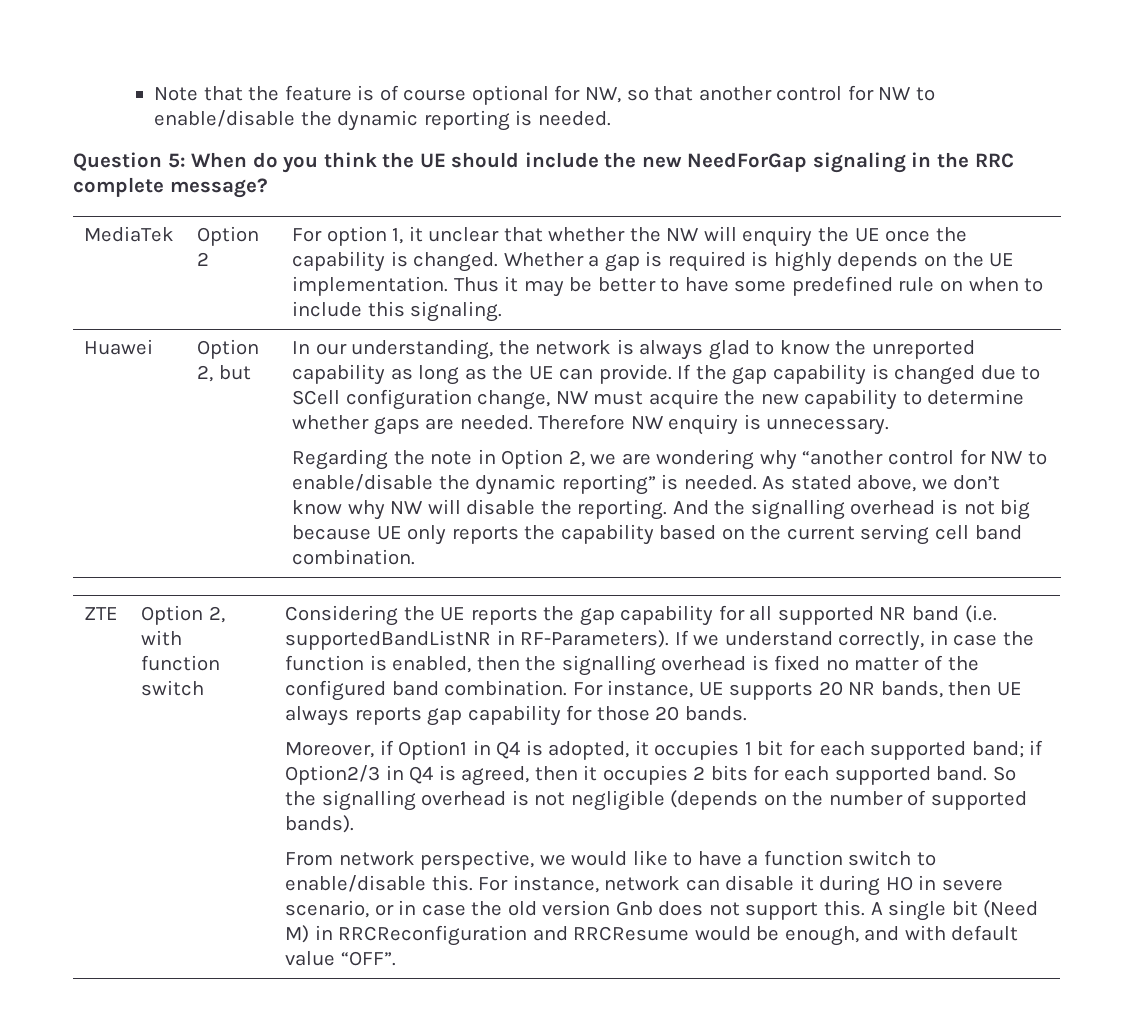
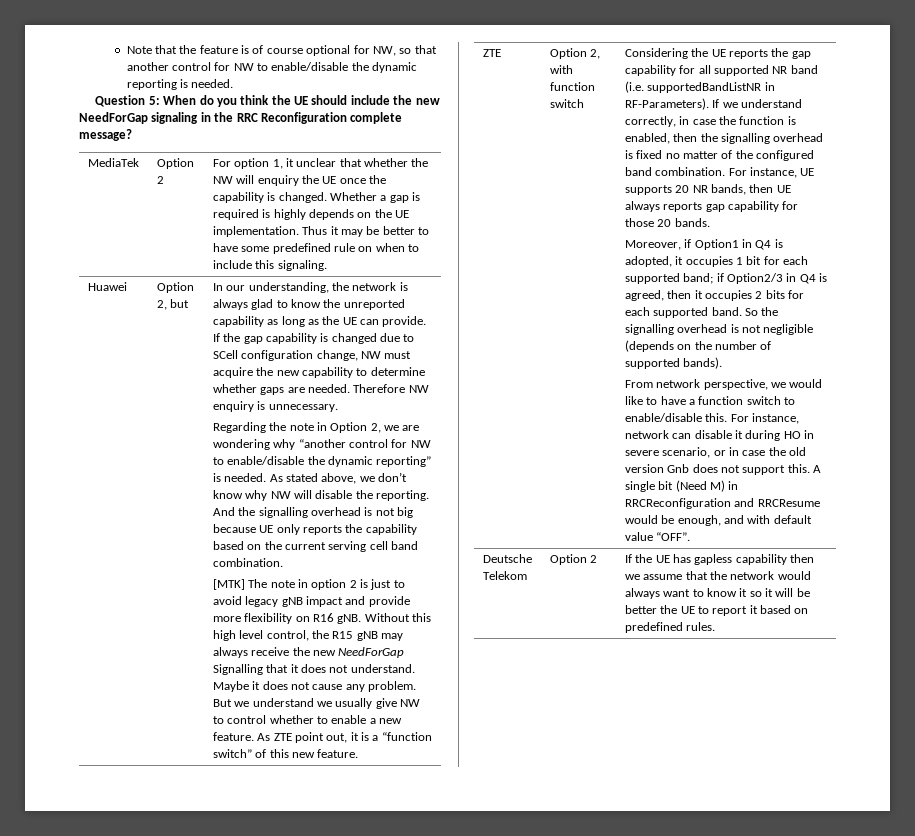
(1014, 160) none -> [260,112,347,124] Reconfiguration
(416, 557) none -> [212,579,405,590] [212,596,410,607] [212,613,432,624] [212,630,404,641] [212,647,405,658] [212,664,415,675] [212,681,417,692] [212,698,421,709] [212,715,403,724] [212,732,432,743] [212,749,359,758] // [MTK] The note in option 2 is just to avoid legacy gNB impact and provide more flexibility on R16 gNB. Without this high level control, the R15 gNB may always receive the new NeedForGap Signalling that it does not understand. Maybe it does not cause any problem. But we understand we usually give NW to control whether to enable a new feature. As ZTE point out, it is a “function switch” of this new feature.
(396, 958) none -> [482,554,532,563] [482,571,527,580] [549,554,598,565] [624,554,815,565] [624,571,811,580] [624,588,810,599] [624,605,809,616] [624,622,716,633] // Deutsche Telekom | Option 2 | If the UE has gapless capability then we assume that the network would always want to know it so it will be better the UE to report it based on predefined rules.

